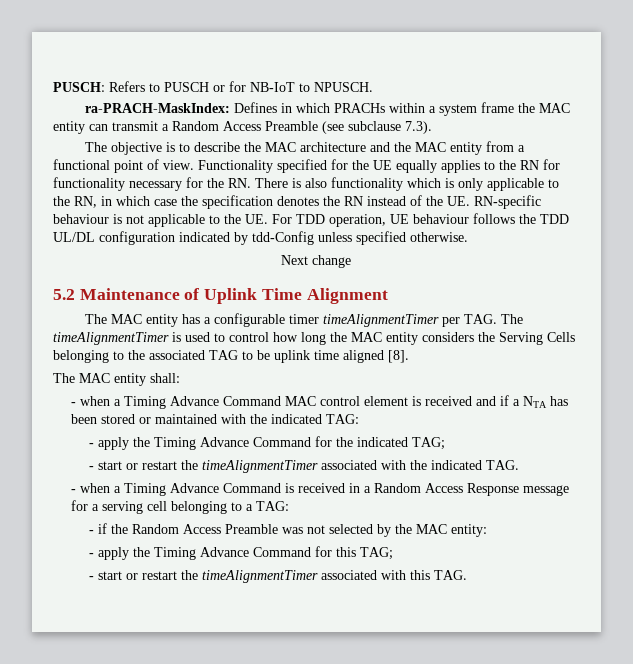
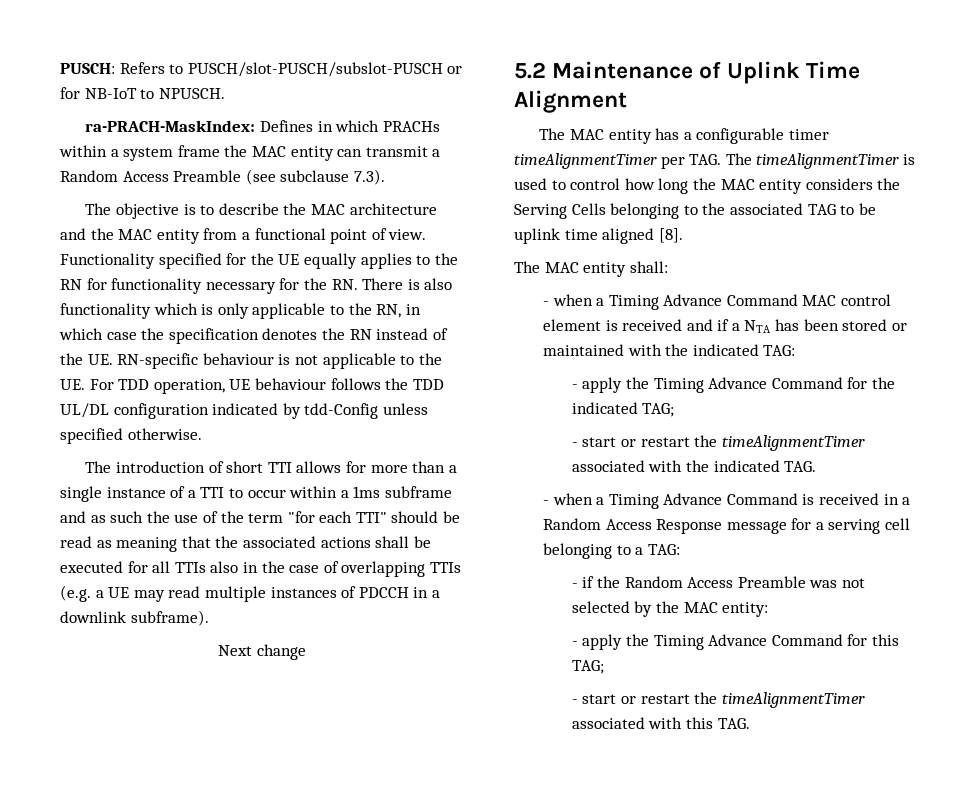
[164,82,209,92] PUSCH -> [187,62,443,77] PUSCH/slot-PUSCH/subslot-PUSCH
(468, 237) none -> [85,461,457,473] [60,486,452,502] [60,511,461,523] [60,536,431,552] [60,561,461,577] [60,585,440,602] [60,610,209,626] // The introduction of short TTI allows for more than a single instance of a TTI to occur within a 1ms subframe and as such the use of the term "for each TTI" should be read as meaning that the associated actions shall be executed for all TTIs also in the case of overlapping TTIs (e.g. a UE may read multiple instances of PDCCH in a downlink subframe).

